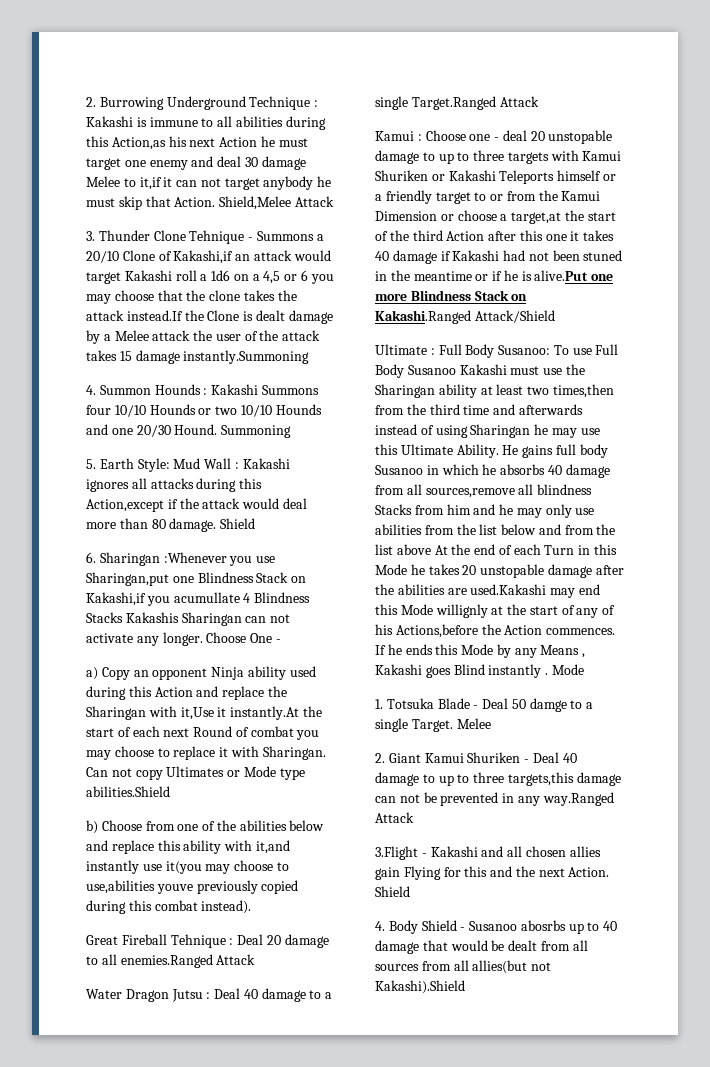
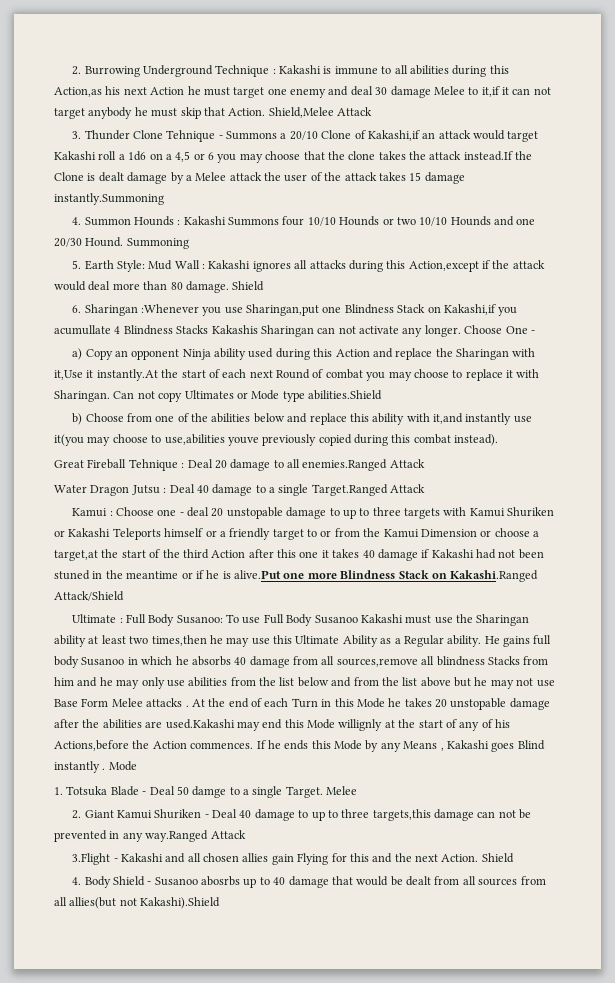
[375,404,583,415] [375,424,531,438] from the third time and afterwards instead of using Sharingan -> (207, 640) none
[456,444,499,458] Ability. -> [342,635,482,647] Ability as a Regular ability.
(431, 549) none -> [454,677,555,689] [54,698,189,707] but he may not use Base Form Melee attacks .

